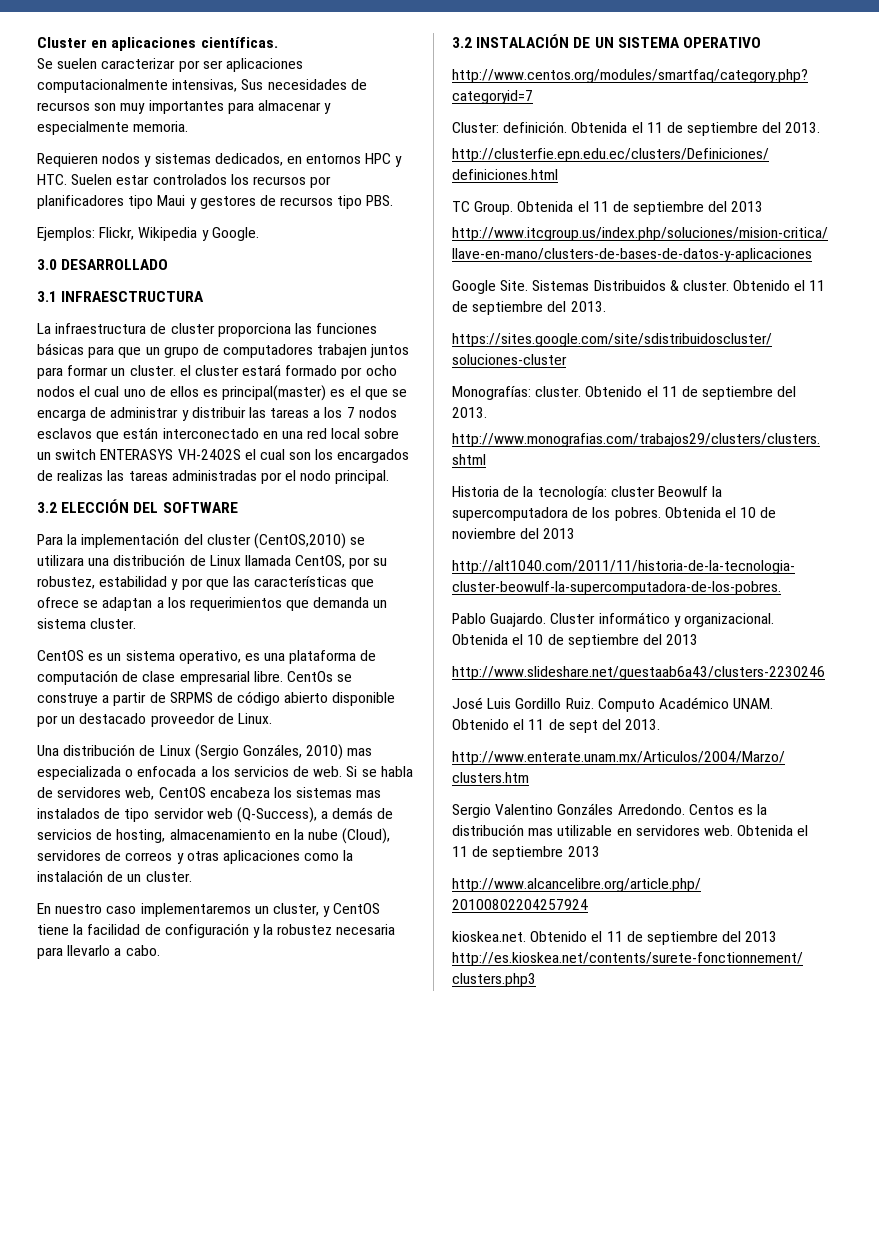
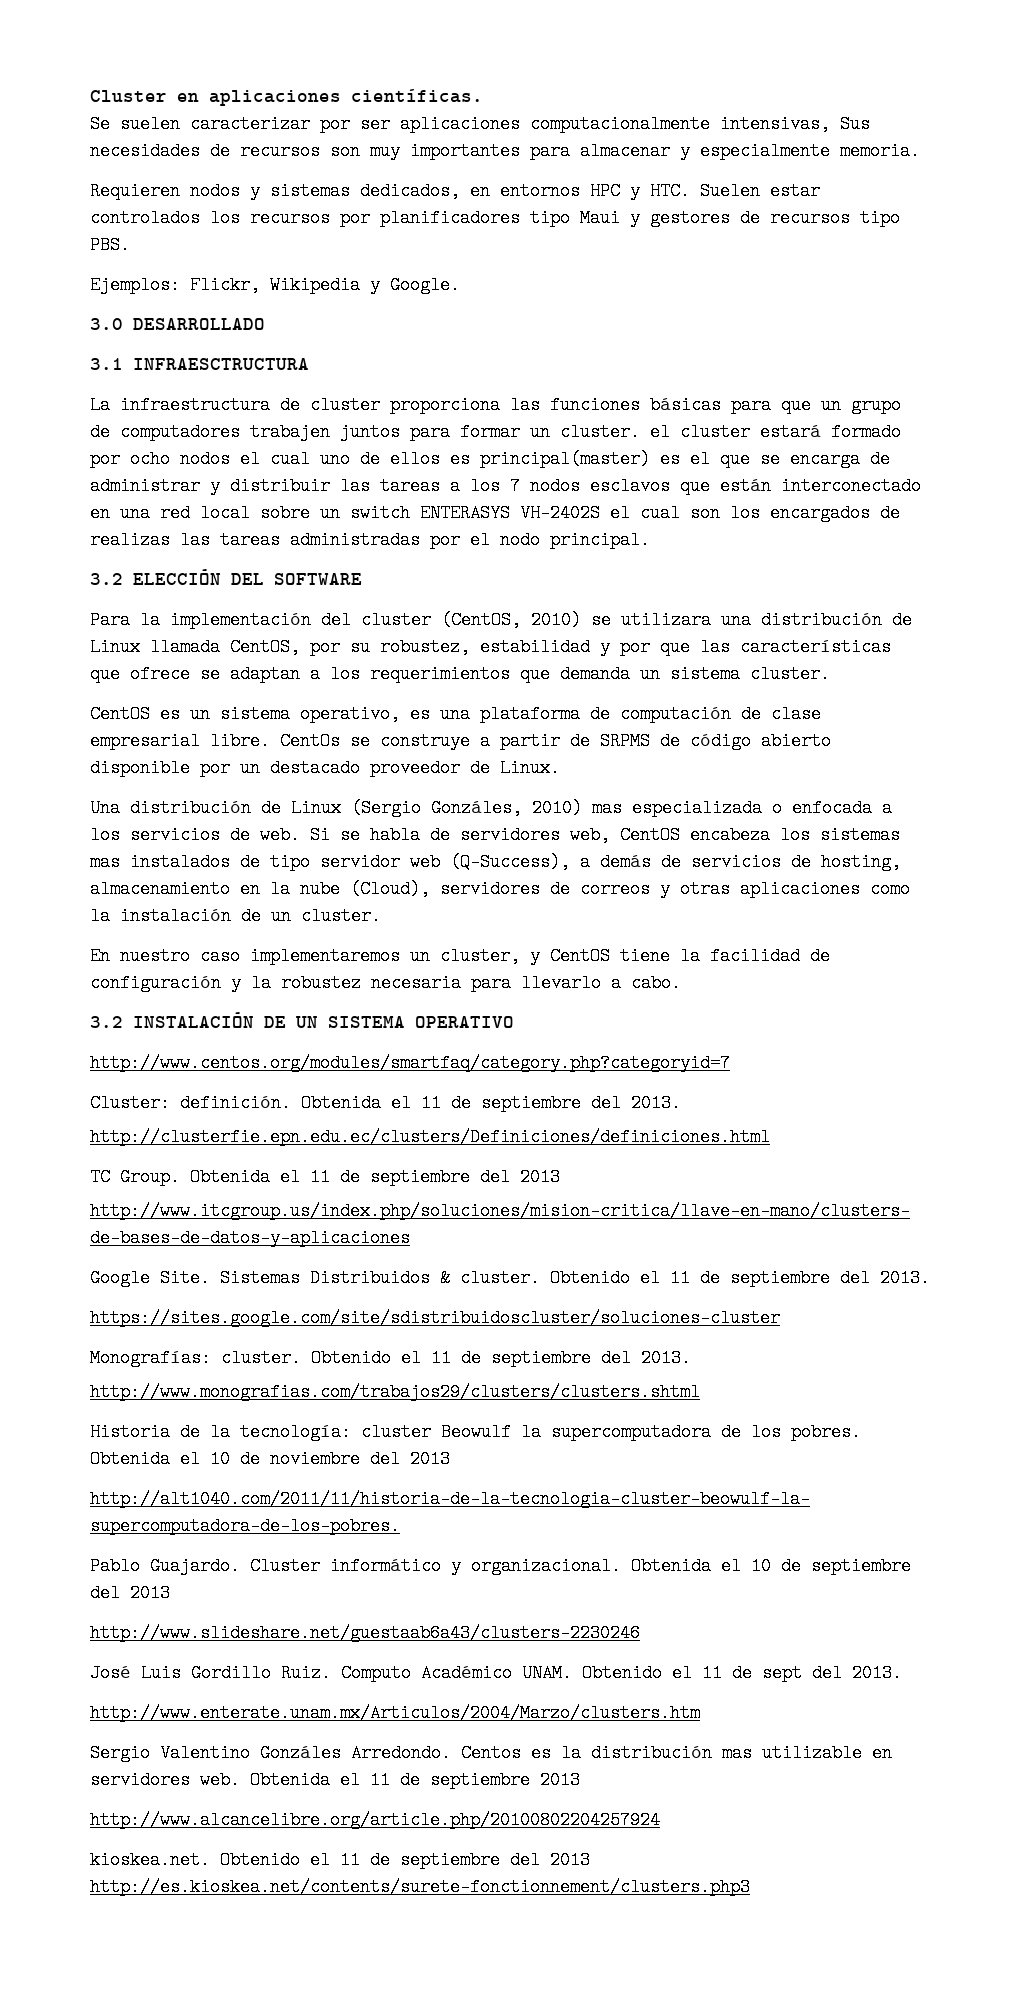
[253,533,346,549] (CentOS,2010) -> [441,611,581,629] (CentOS, 2010)

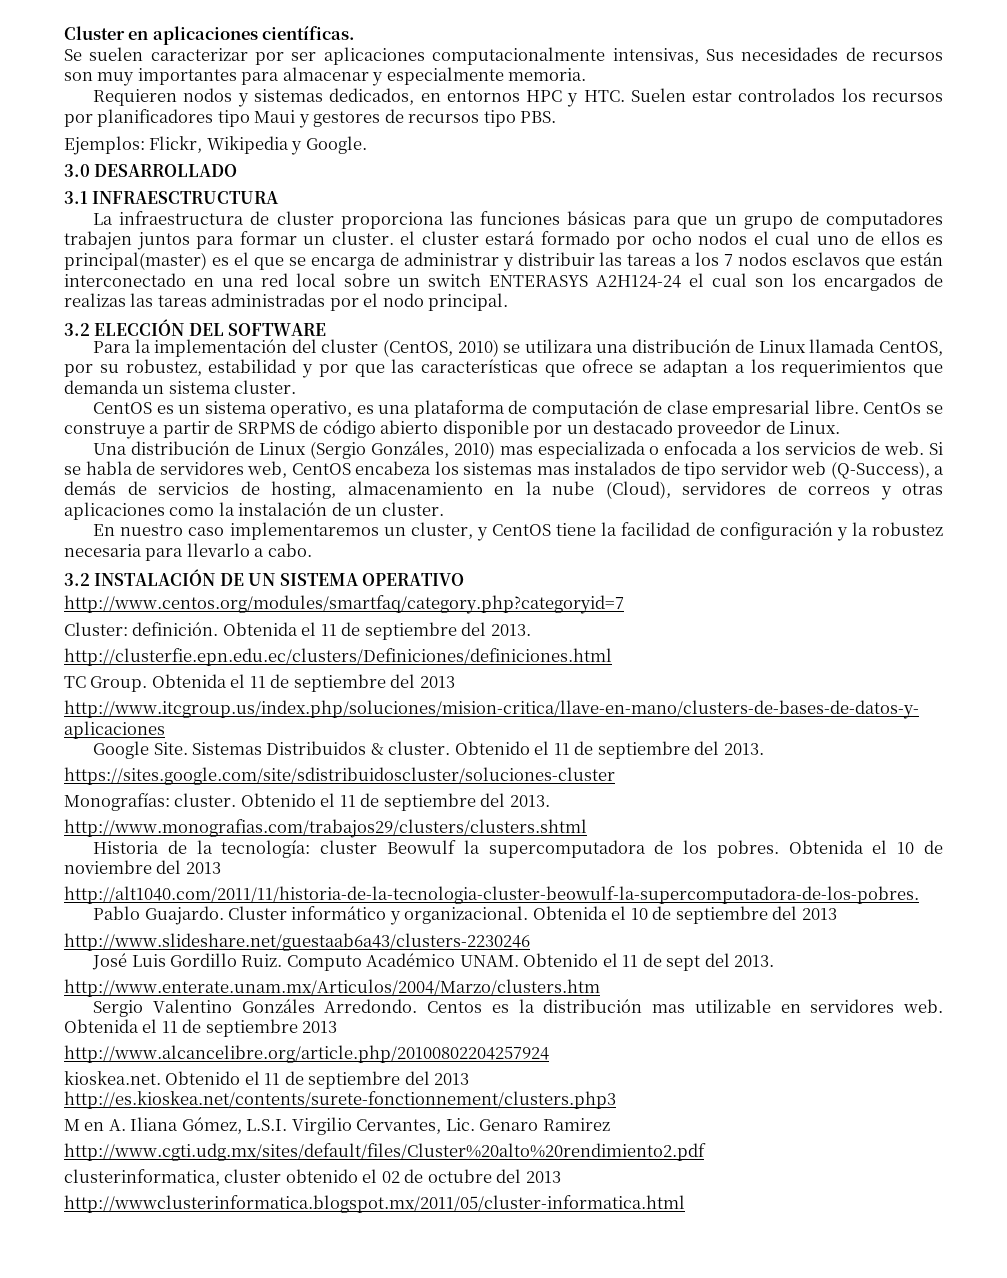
[520,504,600,522] VH-2402S -> [596,275,681,288] A2H124-24
(750, 1887) none -> [64,1117,610,1135] [64,1143,706,1161] [64,1169,561,1186] [64,1195,685,1213] // M en A. Iliana Gómez, L.S.I. Virgilio Cervantes, Lic. Genaro Ramirez // http://www.cgti.udg.mx/sites/default/files/Cluster%20alto%20rendimiento2.pdf // clusterinformatica, cluster obtenido el 02 de octubre del 2013 // http://wwwclusterinformatica.blogspot.mx/2011/05/cluster-informatica.html

